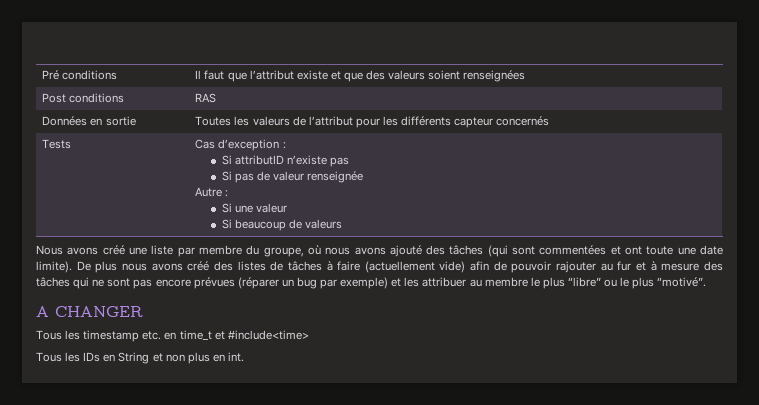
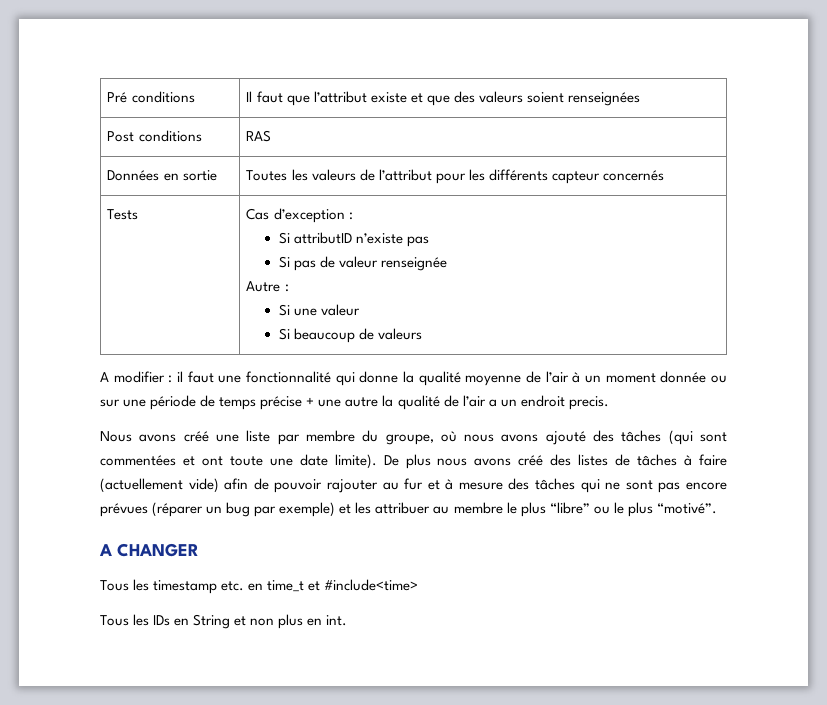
(343, 224) none -> [100,371,728,386] [100,395,609,410] // A modifier : il faut une fonctionnalité qui donne la qualité moyenne de l’air à un moment donnée ou sur une période de temps précise + une autre la qualité de l’air a un endroit precis.

